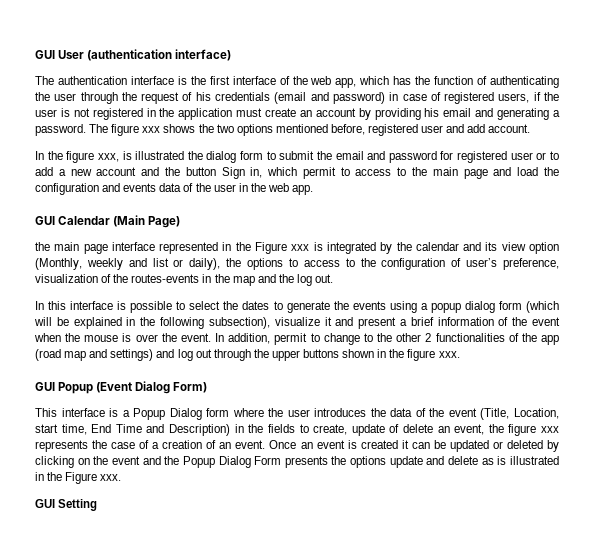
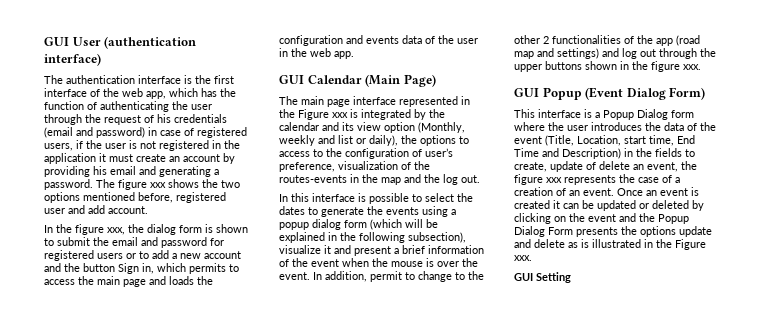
(233, 114) none -> [99,153,106,162] it
[122,151,185,160] is illustrated -> (125, 231) none
(264, 155) none -> [205,224,248,233] is shown
[510,152,533,160] user -> [97,253,123,259] users
[302,167,407,179] permit to access to -> [189,263,239,274] [44,279,75,285] permits to access
[517,167,539,176] load -> [169,276,194,285] loads
[35,242,50,251] the -> [279,96,298,105] The

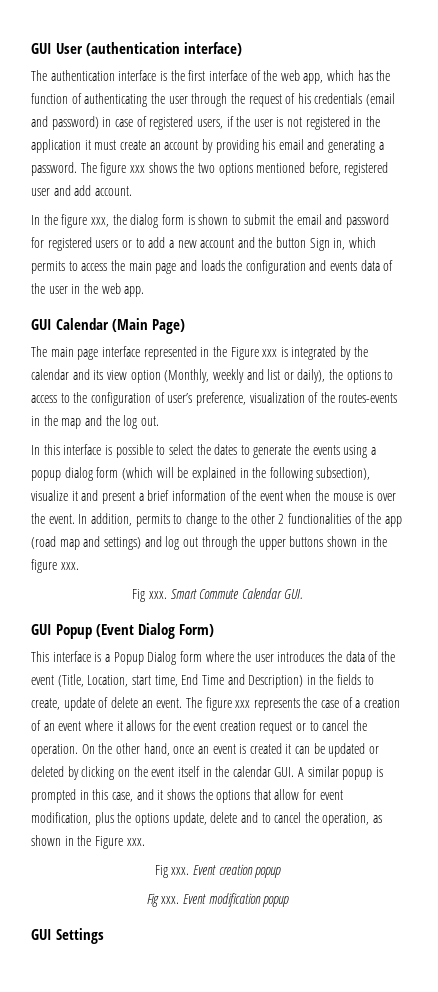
[370,271,402,282] permit -> [135,514,170,527] permits
(701, 67) none -> [132,588,303,602] // Fig xxx. Smart Commute Calendar GUI.
[647,161,697,172] event, the -> [156,697,202,708] event. The
[583,188,643,196] event. Once -> [58,720,368,734] [31,743,195,757] event where it allows for the event creation request or to cancel the operation. On the other hand, once
[619,213,689,224] [514,226,712,237] [514,239,706,250] [514,255,532,261] [514,272,571,283] and the Popup Dialog Form presents the options update and delete as is illustrated in the Figure xxx. // GUI Setting -> [177,766,384,780] [31,789,343,803] [31,812,383,826] [31,835,145,849] [154,864,282,878] [146,893,290,907] [31,928,104,944] itself in the calendar GUI. A similar popup is prompted in this case, and it shows the options that allow for event modification, plus the options update, delete and to cancel the operation, as shown in the Figure xxx. // Fig xxx. Event creation popup // Fig xxx. Event modification popup // GUI Settings

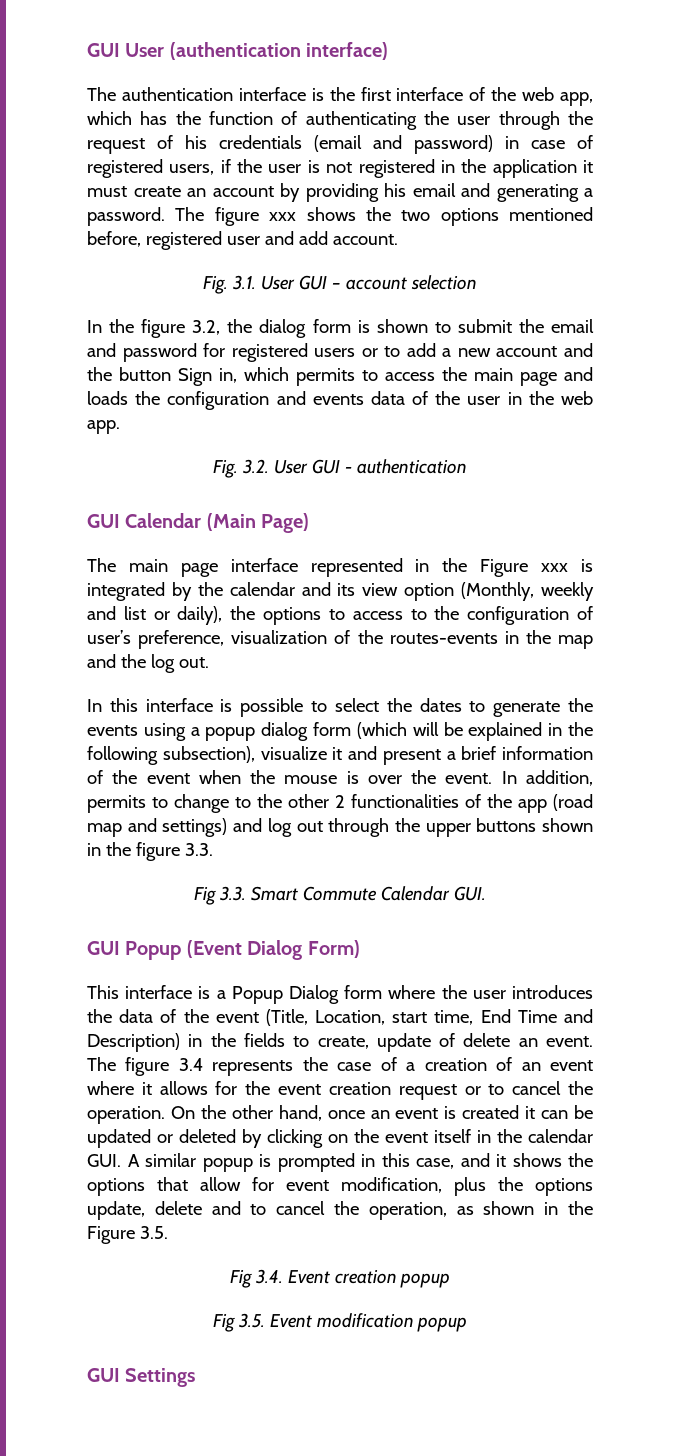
(132, 191) none -> [203,275,477,294] // Fig. 3.1. User GUI – account selection
[90,217,109,227] xxx, -> [192,320,221,335] 3.2,
(145, 291) none -> [213,459,467,478] // Fig. 3.2. User GUI - authentication
[60,562,79,570] [132,589,168,602] xxx. // Fig xxx. -> [184,843,213,856] [194,886,247,905] 3.3. // Fig 3.3.
[235,700,251,708] xxx -> [178,1058,203,1071] 3.4
[126,838,145,846] [154,865,190,878] xxx. // Fig xxx. -> [139,1226,168,1239] [229,1269,283,1288] 3.5. // Fig 3.4.
[161,896,180,904] xxx. -> [237,1313,265,1328] 3.5.

